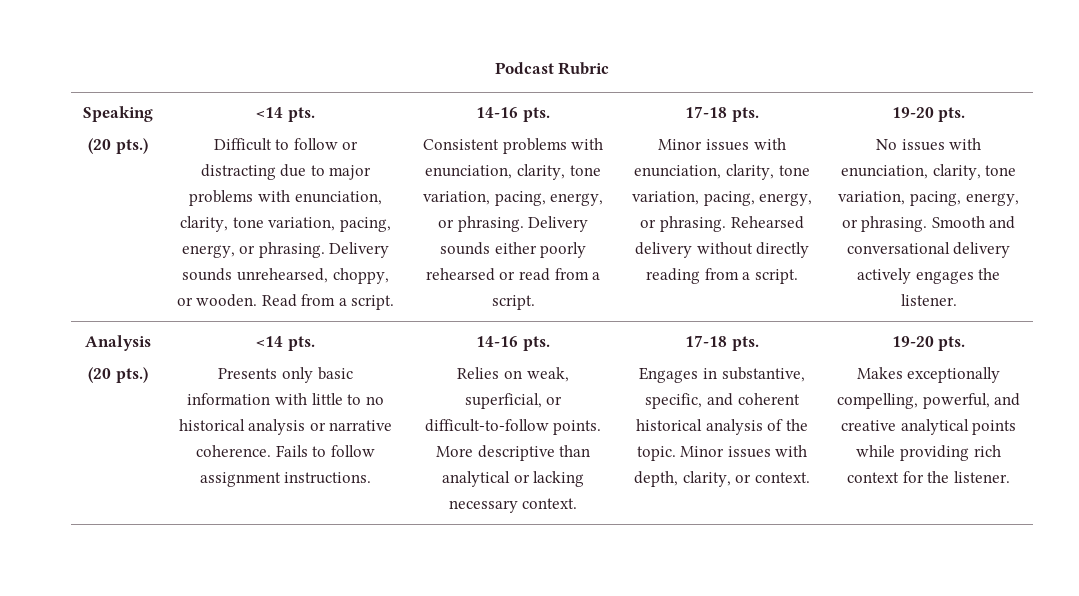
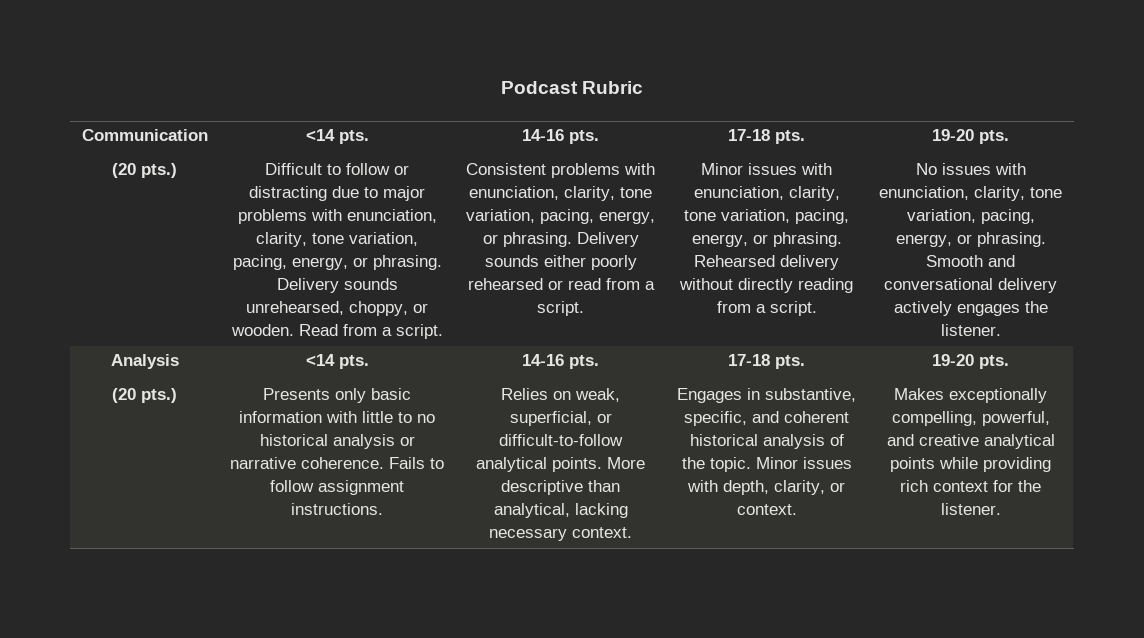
[83,106,153,122] Speaking -> [81,129,208,141] Communication
(549, 425) none -> [476,457,547,472] analytical
[441,471,530,487] analytical or -> [493,503,570,518] analytical,

